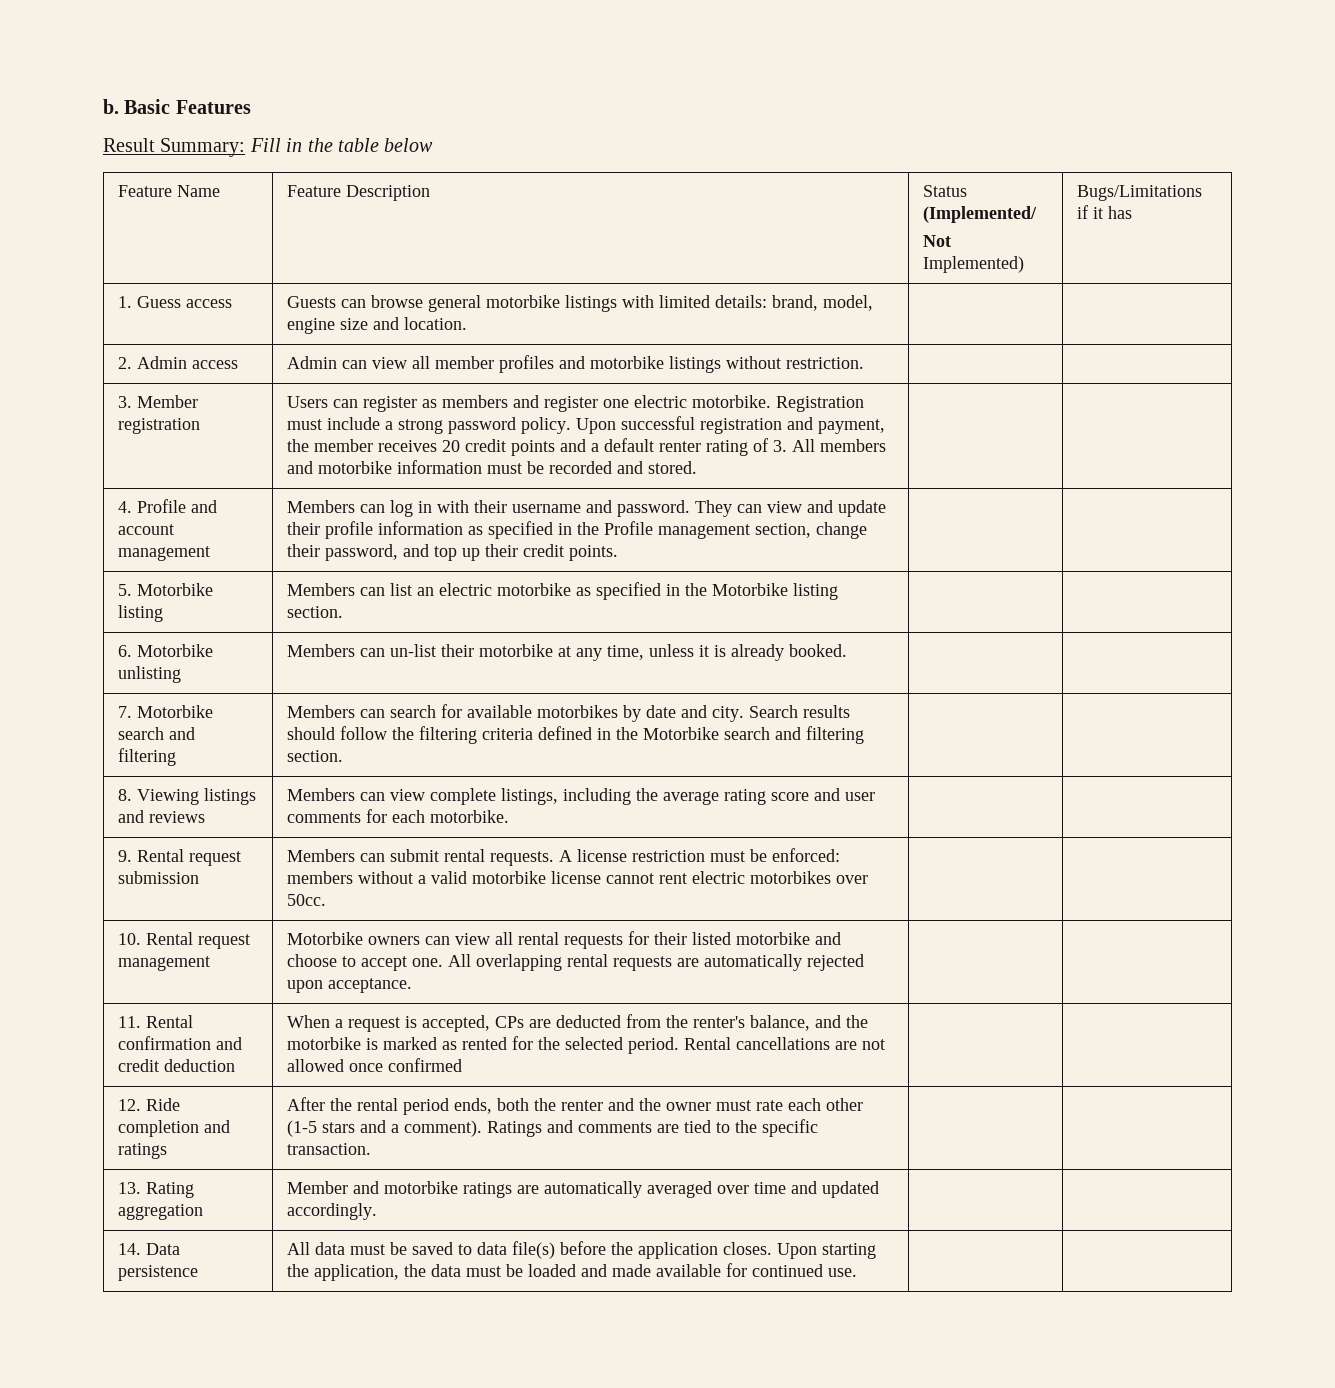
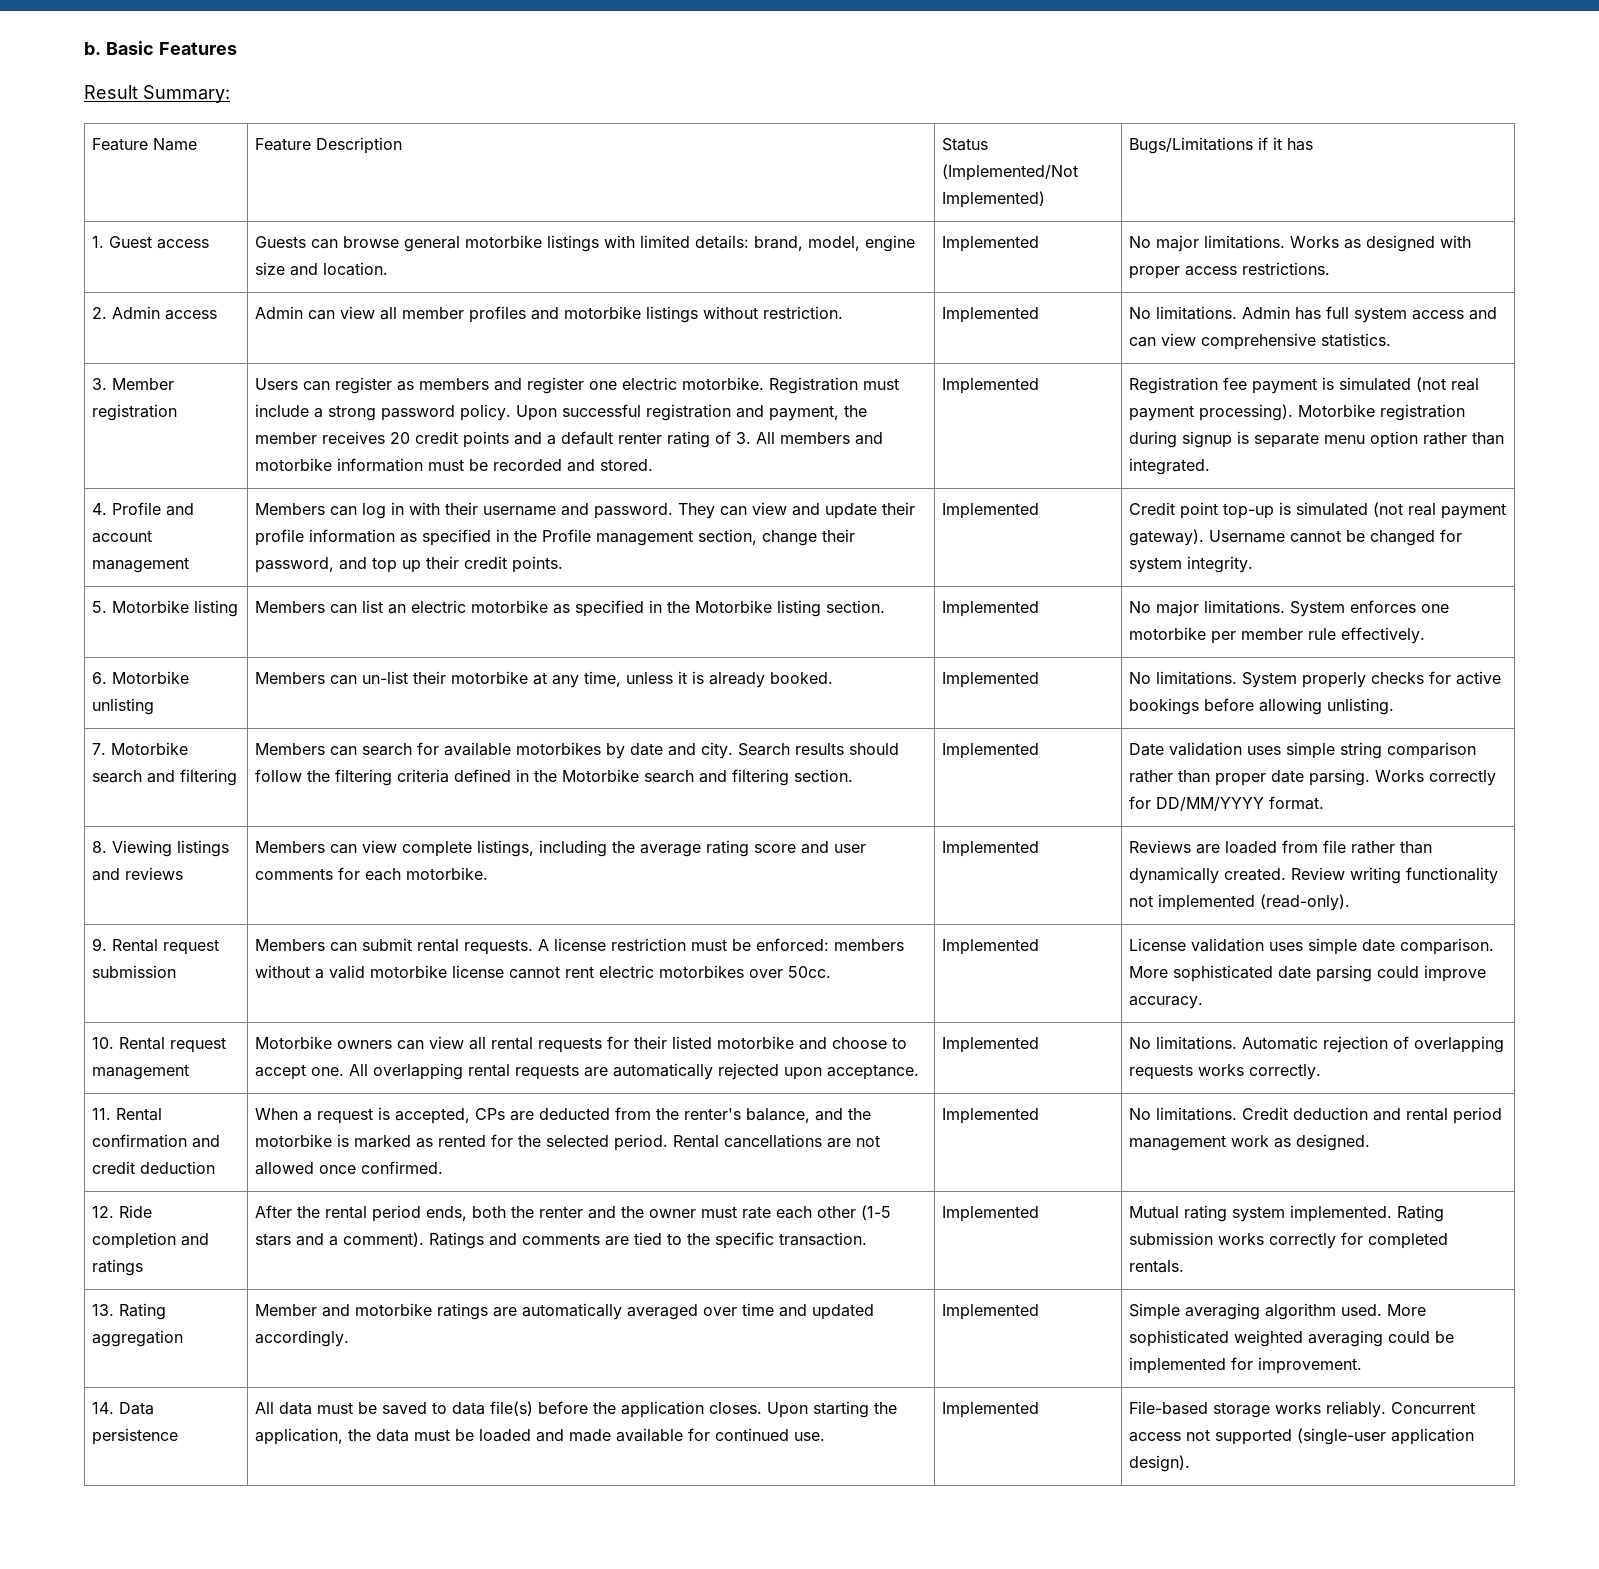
[249,138,434,152] Fill in the table below -> (230, 94) none
[923,206,1038,223] [923,235,952,247] (Implemented/ // Not -> [942,164,1079,181] (Implemented/Not
[137,296,182,308] Guess -> [109,236,153,248] Guest
(468, 323) | -> [942,236,1040,252] [1129,235,1472,252] [1129,262,1331,279] Implemented | No major limitations. Works as designed with proper access restrictions.
(865, 363) | -> [942,307,1040,323] [1129,306,1498,323] [1129,333,1392,350] Implemented | No limitations. Admin has full system access and can view comprehensive statistics.
(698, 467) | -> [942,378,1040,394] [1129,377,1480,394] [1129,404,1466,421] [1129,431,1505,448] [1129,458,1211,475] Implemented | Registration fee payment is simulated (not real payment processing). Motorbike registration during signup is separate menu option rather than integrated.
(619, 553) | -> [942,503,1040,519] [1129,502,1507,519] [1129,529,1463,546] [1129,556,1254,573] Implemented | Credit point top-up is simulated (not real payment gateway). Username cannot be changed for system integrity.
(344, 612) | -> [942,601,1040,617] [1129,600,1450,617] [1129,627,1426,644] Implemented | No major limitations. System enforces one motorbike per member rule effectively.
(848, 650) | -> [942,672,1040,688] [1129,671,1502,688] [1129,698,1395,715] Implemented | No limitations. System properly checks for active bookings before allowing unlisting.
(344, 756) | -> [942,743,1040,759] [1129,742,1477,759] [1129,769,1497,786] [1129,796,1325,811] Implemented | Date validation uses simple string comparison rather than proper date parsing. Works correctly for DD/MM/YYYY format.
(510, 816) | -> [942,841,1040,857] [1129,840,1433,854] [1129,867,1499,884] [1129,894,1351,911] Implemented | Reviews are loaded from file rather than dynamically created. Review writing functionality not implemented (read-only).
(327, 900) | -> [942,939,1040,955] [1129,938,1495,955] [1129,965,1487,982] [1129,996,1204,1009] Implemented | License validation uses simple date comparison. More sophisticated date parsing could improve accuracy.
(413, 985) | -> [942,1037,1040,1053] [1129,1036,1505,1053] [1129,1064,1322,1080] Implemented | No limitations. Automatic rejection of overlapping requests works correctly.
[388,1058,463,1072] confirmed | | -> [361,1161,444,1174] [942,1108,1040,1124] [1129,1107,1503,1124] [1129,1134,1371,1151] confirmed. | Implemented | No limitations. Credit deduction and rental period management work as designed.
(372, 1149) | -> [942,1206,1040,1222] [1129,1205,1445,1222] [1129,1232,1449,1249] [1129,1260,1185,1273] Implemented | Mutual rating system implemented. Rating submission works correctly for completed rentals.
(378, 1211) | -> [942,1304,1040,1320] [1129,1303,1427,1320] [1129,1330,1455,1347] [1129,1357,1363,1374] Implemented | Simple averaging algorithm used. More sophisticated weighted averaging could be implemented for improvement.
(858, 1272) | -> [942,1402,1040,1418] [1129,1401,1476,1418] [1129,1428,1475,1445] [1129,1455,1191,1472] Implemented | File-based storage works reliably. Concurrent access not supported (single-user application design).

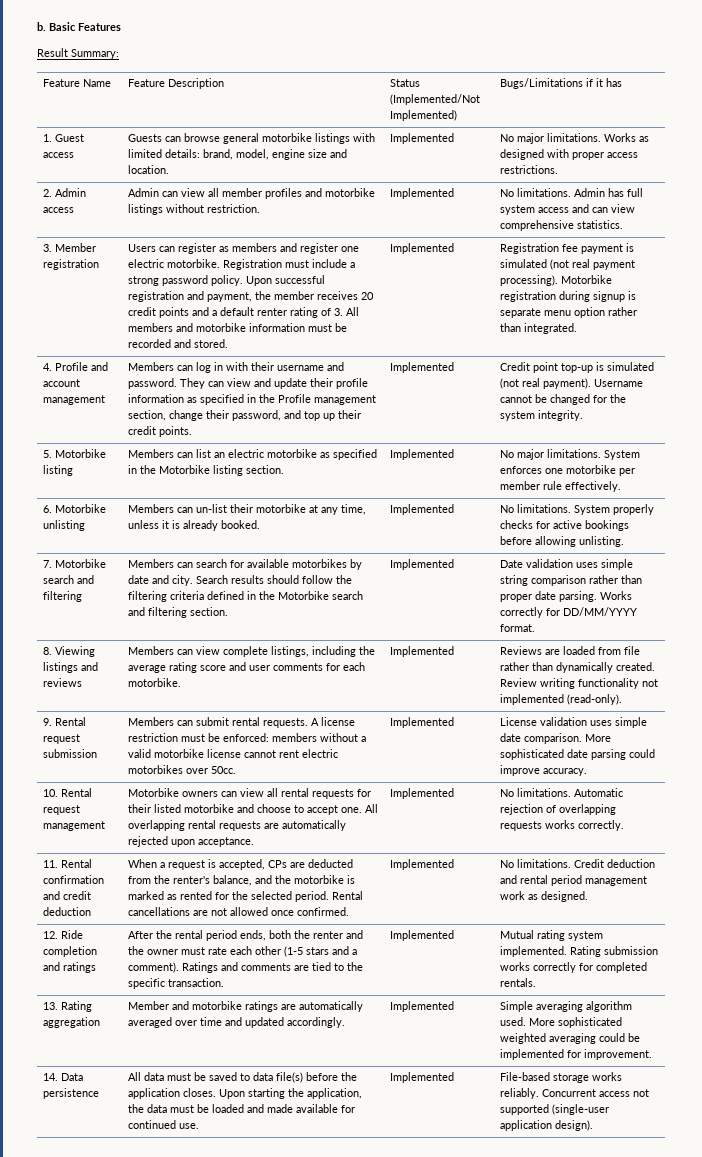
[1441,503,1507,519] [1129,529,1205,546] payment gateway). -> [543,378,592,389] payment).
(1463, 535) none -> [610,394,627,403] the

